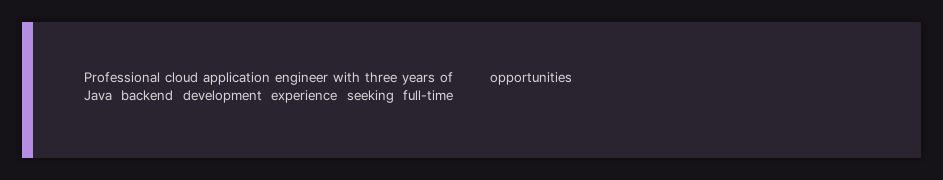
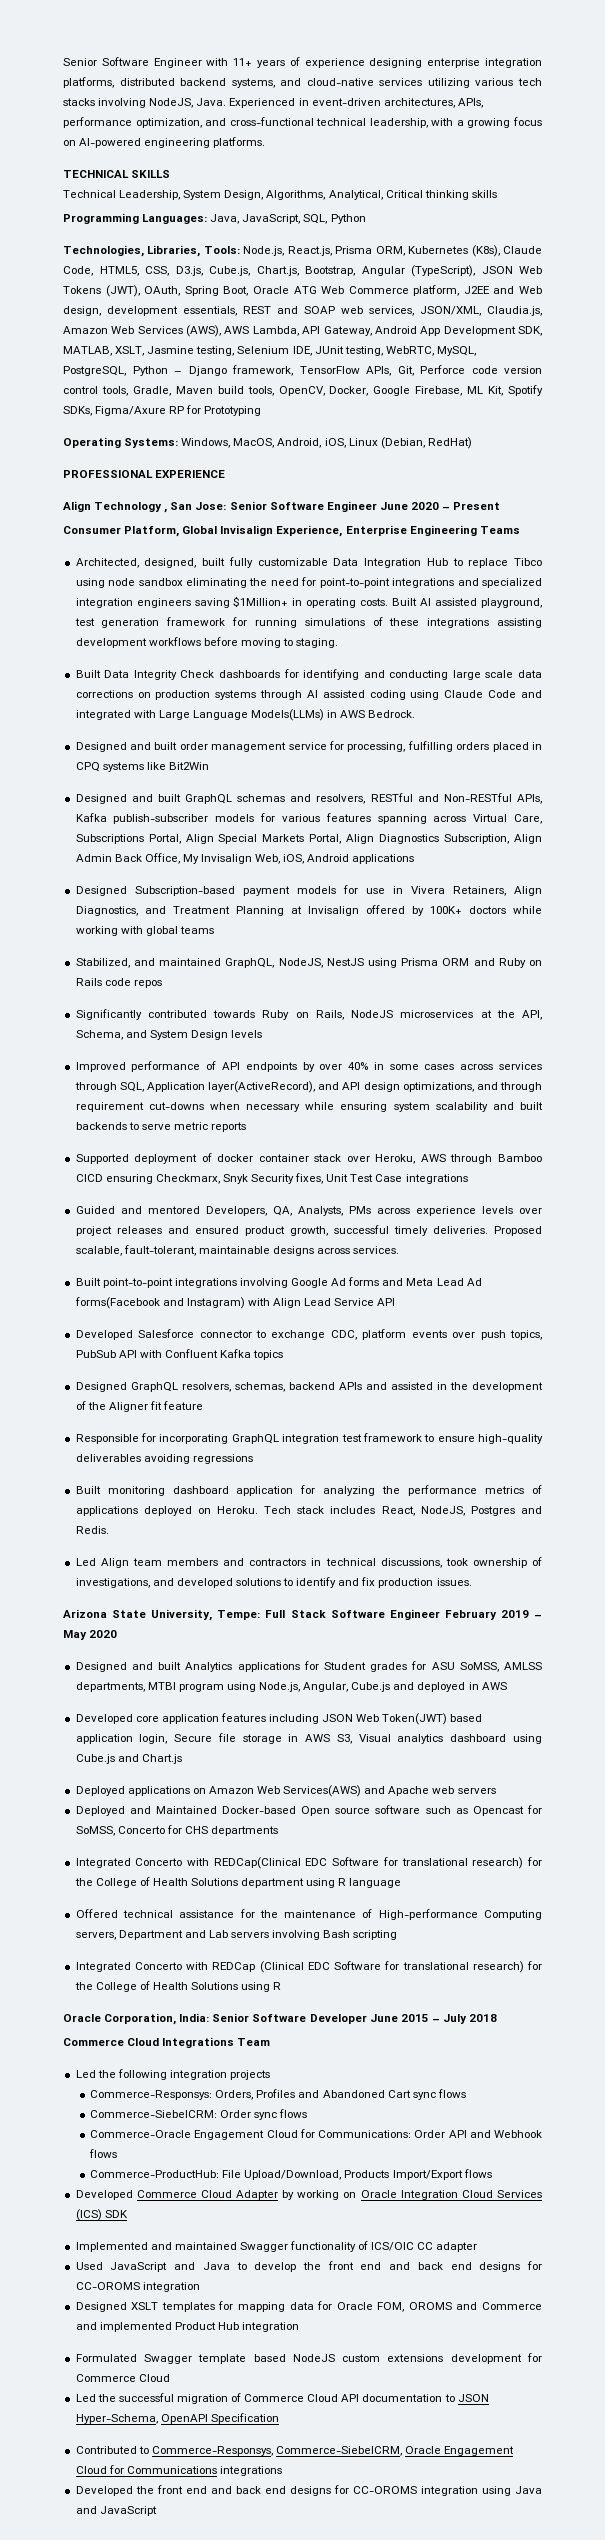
[84,72,453,85] [84,90,453,103] [490,72,572,85] Professional cloud application engineer with three years of Java backend development experience seeking full-time opportunities -> [63,57,542,68] [63,77,542,88] [63,98,483,108] [63,117,542,128] [63,137,266,148] [63,170,171,178] [63,190,497,200] [63,213,366,224] [63,245,542,257] [63,265,542,277] [63,285,542,297] [63,306,542,316] [63,325,542,337] [63,346,476,356] [63,365,542,376] [63,385,543,396] [63,405,262,416] [63,437,472,449] [63,470,226,478] [63,501,501,513] [63,525,520,537] [75,557,543,568] [75,577,542,588] [75,596,542,608] [74,617,542,628] [75,637,339,648] [75,669,542,680] [75,690,543,700] [75,709,416,721] [75,741,542,752] [75,762,209,772] [75,793,542,804] [75,813,542,824] [75,834,542,844] [75,853,415,864] [75,885,542,896] [75,905,543,916] [75,926,214,936] [75,958,542,968] [75,978,162,988] [75,1009,543,1020] [75,1030,263,1040] [75,1061,542,1072] [74,1081,542,1093] [75,1102,543,1112] [75,1122,247,1132] [75,1153,543,1164] [75,1173,468,1184] [75,1206,543,1216] [75,1225,542,1236] [75,1245,400,1256] [75,1277,482,1288] [74,1297,396,1309] [75,1329,542,1340] [75,1349,284,1360] [75,1382,544,1392] [75,1401,204,1412] [75,1433,543,1444] [75,1454,253,1464] [75,1485,542,1496] [75,1506,542,1516] [75,1526,109,1534] [75,1557,542,1568] [75,1577,472,1588] [63,1609,543,1621] [63,1630,118,1640] [75,1661,542,1672] [75,1682,507,1692] [75,1713,483,1725] [75,1733,542,1744] [75,1754,182,1764] [75,1785,496,1797] [75,1805,542,1816] [75,1825,279,1836] [75,1857,542,1869] [74,1877,402,1888] [75,1909,542,1920] [75,1930,398,1940] [75,1961,543,1973] [74,1981,282,1992] [63,2013,498,2025] [63,2037,271,2048] [75,2069,271,2080] [90,2089,466,2100] [90,2109,308,2120] [90,2129,542,2140] [89,2149,118,2158] [90,2169,492,2180] [75,2190,542,2200] [75,2209,128,2221] [75,2241,478,2252] [75,2261,542,2272] [75,2282,200,2292] [75,2301,542,2312] [75,2322,300,2332] [75,2353,542,2364] [75,2374,170,2382] [75,2393,489,2404] [75,2413,279,2424] [75,2446,515,2456] [75,2465,282,2476] [75,2485,543,2496] [75,2506,157,2516] Senior Software Engineer with 11+ years of experience designing enterprise integration platforms, distributed backend systems, and cloud-native services utilizing various tech stacks involving NodeJS, Java. Experienced in event-driven architectures, APIs, performance optimization, and cross-functional technical leadership, with a growing focus on AI-powered engineering platforms. // TECHNICAL SKILLS // Technical Leadership, System Design, Algorithms, Analytical, Critical thinking skills // Programming Languages: Java, JavaScript, SQL, Python // Technologies, Libraries, Tools: Node.js, React.js, Prisma ORM, Kubernetes (K8s), Claude Code, HTML5, CSS, D3.js, Cube.js, Chart.js, Bootstrap, Angular (TypeScript), JSON Web Tokens (JWT), OAuth, Spring Boot, Oracle ATG Web Commerce platform, J2EE and Web design, development essentials, REST and SOAP web services, JSON/XML, Claudia.js, Amazon Web Services (AWS), AWS Lambda, API Gateway, Android App Development SDK, MATLAB, XSLT, Jasmine testing, Selenium IDE, JUnit testing, WebRTC, MySQL, PostgreSQL, Python – Django framework, TensorFlow APIs, Git, Perforce code version control tools, Gradle, Maven build tools, OpenCV, Docker, Google Firebase, ML Kit, Spotify SDKs, Figma/Axure RP for Prototyping // Operating Systems: Windows, MacOS, Android, iOS, Linux (Debian, RedHat) // PROFESSIONAL EXPERIENCE // Align Technology , San Jose: Senior Software Engineer June 2020 – Present // Consumer Platform, Global Invisalign Experience, Enterprise Engineering Teams // Architected, designed, built fully customizable Data Integration Hub to replace Tibco using node sandbox eliminating the need for point-to-point integrations and specialized integration engineers saving $1Million+ in operating costs. Built AI assisted playground, test generation framework for running simulations of these integrations assisting development workflows before moving to staging. // Built Data Integrity Check dashboards for identifying and conducting large scale data corrections on production systems through AI assisted coding using Claude Code and integrated with Large Language Models(LLMs) in AWS Bedrock. // Designed and built order management service for processing, fulfilling orders placed in CPQ systems like Bit2Win // Designed and built GraphQL schemas and resolvers, RESTful and Non-RESTful APIs, Kafka publish-subscriber models for various features spanning across Virtual Care, Subscriptions Portal, Align Special Markets Portal, Align Diagnostics Subscription, Align Admin Back Office, My Invisalign Web, iOS, Android applications // Designed Subscription-based payment models for use in Vivera Retainers, Align Diagnostics, and Treatment Planning at Invisalign offered by 100K+ doctors while working with global teams // Stabilized, and maintained GraphQL, NodeJS, NestJS using Prisma ORM and Ruby on Rails code repos // Significantly contributed towards Ruby on Rails, NodeJS microservices at the API, Schema, and System Design levels // Improved performance of API endpoints by over 40% in some cases across services through SQL, Application layer(ActiveRecord), and API design optimizations, and through requirement cut-downs when necessary while ensuring system scalability and built backends to serve metric reports // Supported deployment of docker container stack over Heroku, AWS through Bamboo CICD ensuring Checkmarx, Snyk Security fixes, Unit Test Case integrations // Guided and mentored Developers, QA, Analysts, PMs across experience levels over project releases and ensured product growth, successful timely deliveries. Proposed scalable, fault-tolerant, maintainable designs across services. // Built point-to-point integrations involving Google Ad forms and Meta Lead Ad forms(Facebook and Instagram) with Align Lead Service API // Developed Salesforce connector to exchange CDC, platform events over push topics, PubSub API with Confluent Kafka topics // Designed GraphQL resolvers, schemas, backend APIs and assisted in the development of the Aligner fit feature // Responsible for incorporating GraphQL integration test framework to ensure high-quality deliverables avoiding regressions // Built monitoring dashboard application for analyzing the performance metrics of applications deployed on Heroku. Tech stack includes React, NodeJS, Postgres and Redis. // Led Align team members and contractors in technical discussions, took ownership of investigations, and developed solutions to identify and fix production issues. // Arizona State University, Tempe: Full Stack Software Engineer February 2019 – May 2020 // Designed and built Analytics applications for Student grades for ASU SoMSS, AMLSS departments, MTBI program using Node.js, Angular, Cube.js and deployed in AWS // Developed core application features including JSON Web Token(JWT) based application login, Secure file storage in AWS S3, Visual analytics dashboard using Cube.js and Chart.js // Deployed applications on Amazon Web Services(AWS) and Apache web servers // Deployed and Maintained Docker-based Open source software such as Opencast for SoMSS, Concerto for CHS departments // Integrated Concerto with REDCap(Clinical EDC Software for translational research) for the College of Health Solutions department using R language // Offered technical assistance for the maintenance of High-performance Computing servers, Department and Lab servers involving Bash scripting // Integrated Concerto with REDCap (Clinical EDC Software for translational research) for the College of Health Solutions using R // Oracle Corporation, India: Senior Software Developer June 2015 – July 2018 // Commerce Cloud Integrations Team // Led the following integration projects // Commerce-Responsys: Orders, Profiles and Abandoned Cart sync flows // Commerce-SiebelCRM: Order sync flows // Commerce-Oracle Engagement Cloud for Communications: Order API and Webhook flows // Commerce-ProductHub: File Upload/Download, Products Import/Export flows // Developed Commerce Cloud Adapter by working on Oracle Integration Cloud Services (ICS) SDK // Implemented and maintained Swagger functionality of ICS/OIC CC adapter // Used JavaScript and Java to develop the front end and back end designs for CC-OROMS integration // Designed XSLT templates for mapping data for Oracle FOM, OROMS and Commerce and implemented Product Hub integration // Formulated Swagger template based NodeJS custom extensions development for Commerce Cloud // Led the successful migration of Commerce Cloud API documentation to JSON Hyper-Schema, OpenAPI Specification // Contributed to Commerce-Responsys, Commerce-SiebelCRM, Oracle Engagement Cloud for Communications integrations // Developed the front end and back end designs for CC-OROMS integration using Java and JavaScript

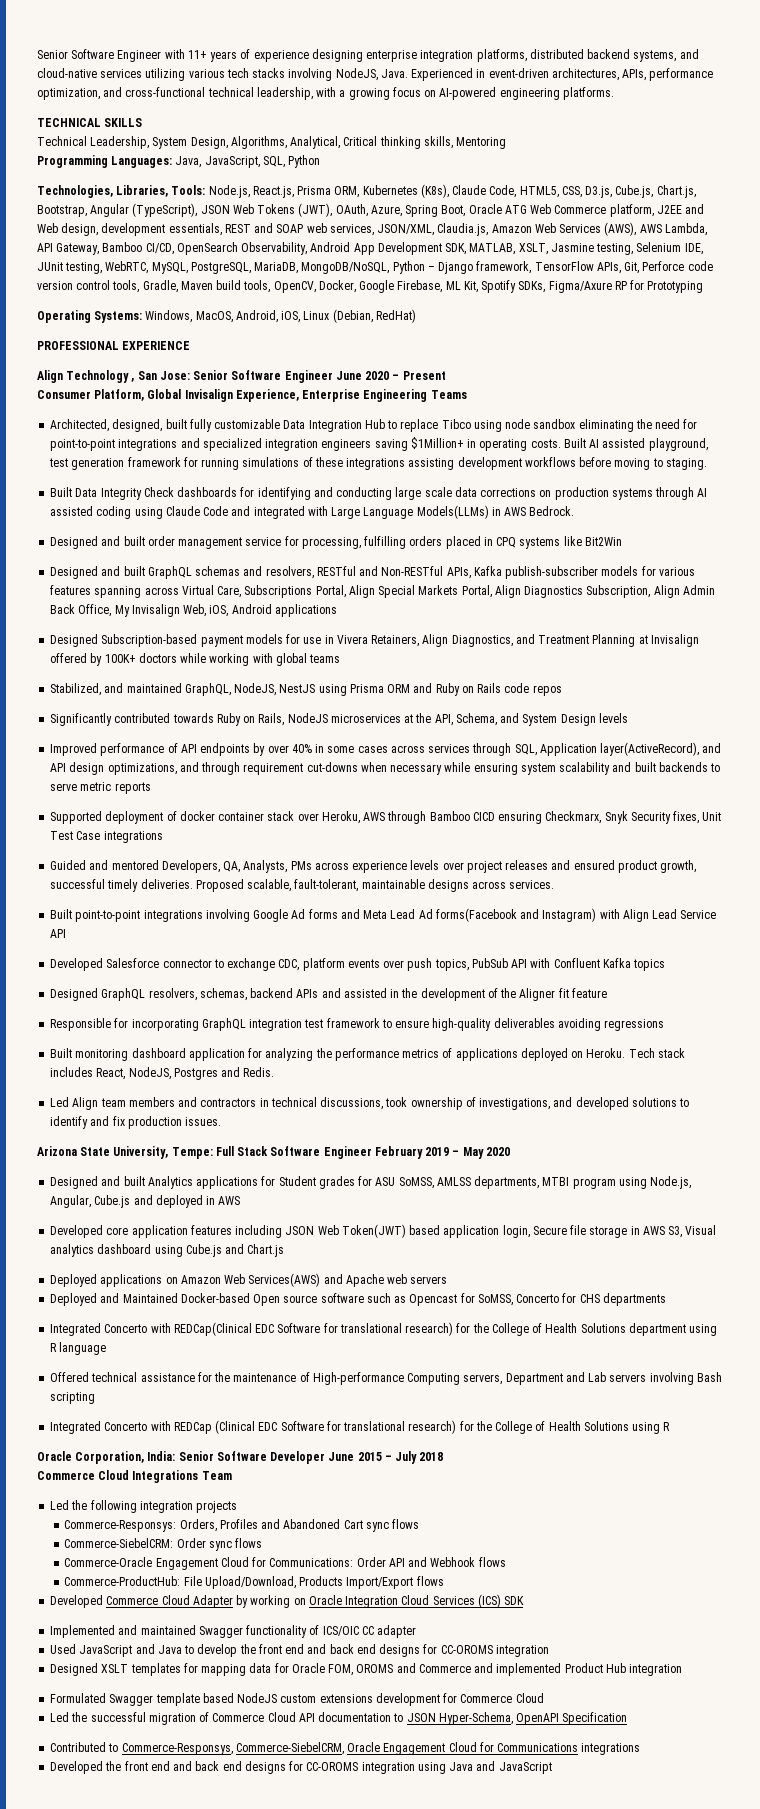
[471,190,497,198] skills -> [423,136,507,149] skills, Mentoring
(181, 291) none -> [370,205,402,217] Azure,
(372, 331) none -> [102,242,308,255] Bamboo CI/CD, OpenSearch Observability,
(126, 371) none -> [254,262,390,274] MariaDB, MongoDB/NoSQL,

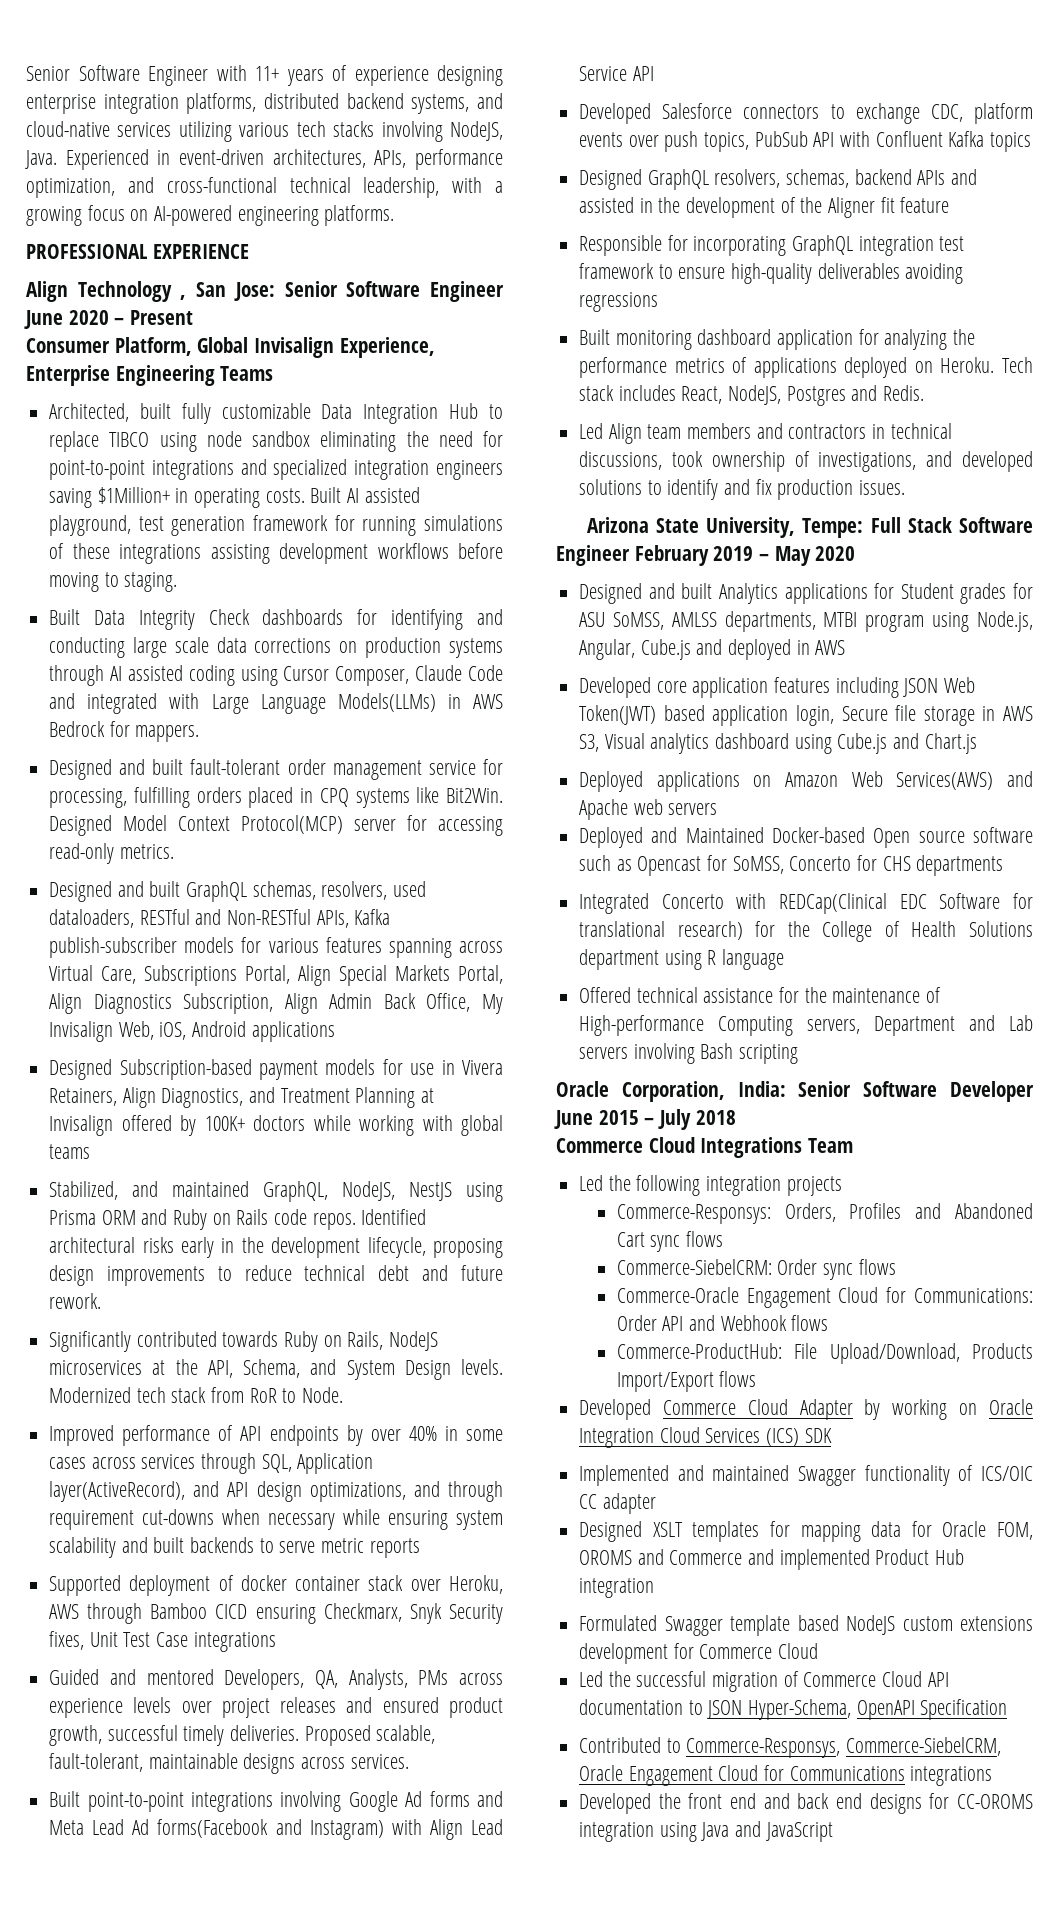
[37,118,143,127] [37,136,507,149] [37,155,321,168] [37,184,696,198] [37,203,705,217] [37,222,707,236] [37,242,703,255] [37,261,713,274] [37,280,704,293] [37,309,416,323] // TECHNICAL SKILLS // Technical Leadership, System Design, Algorithms, Analytical, Critical thinking skills, Mentoring // Programming Languages: Java, JavaScript, SQL, Python // Technologies, Libraries, Tools: Node.js, React.js, Prisma ORM, Kubernetes (K8s), Claude Code, HTML5, CSS, D3.js, Cube.js, Chart.js, Bootstrap, Angular (TypeScript), JSON Web Tokens (JWT), OAuth, Azure, Spring Boot, Oracle ATG Web Commerce platform, J2EE and Web design, development essentials, REST and SOAP web services, JSON/XML, Claudia.js, Amazon Web Services (AWS), AWS Lambda, API Gateway, Bamboo CI/CD, OpenSearch Observability, Android App Development SDK, MATLAB, XSLT, Jasmine testing, Selenium IDE, JUnit testing, WebRTC, MySQL, PostgreSQL, MariaDB, MongoDB/NoSQL, Python – Django framework, TensorFlow APIs, Git, Perforce code version control tools, Gradle, Maven build tools, OpenCV, Docker, Google Firebase, ML Kit, Spotify SDKs, Figma/Axure RP for Prototyping // Operating Systems: Windows, MacOS, Android, iOS, Linux (Debian, RedHat) -> (395, 215) none
[112,419,163,432] designed, -> (130, 412) none
[441,419,471,429] Tibco -> [109,432,150,447] TIBCO
(163, 513) none -> [283,666,410,686] Cursor Composer,
[529,506,575,516] [50,536,145,549] Bedrock. // Designed and built -> [49,721,200,742] [49,759,281,780] Bedrock for mappers. // Designed and built fault-tolerant
[584,537,622,546] Bit2Win -> [446,788,503,803] [49,815,503,836] [49,843,174,864] Bit2Win. Designed Model Context Protocol(MCP) server for accessing read-only metrics.
[195,566,314,579] schemas and resolvers, -> [252,881,427,900] [49,909,135,928] schemas, resolvers, used dataloaders,
[532,685,562,696] repos -> [312,1209,427,1230] [49,1237,503,1258] [49,1265,503,1286] [49,1293,102,1309] repos. Identified architectural risks early in the development lifecycle, proposing design improvements to reduce technical debt and future rework.
[598,713,628,723] levels -> [461,1359,503,1375] [49,1387,344,1403] levels. Modernized tech stack from RoR to Node.
[162,959,212,968] connector -> [743,104,820,119] connectors
[50,1420,671,1434] // Integrated Concerto with REDCap (Clinical EDC Software for translational research) for the College of Health Solutions using R -> (799, 1054) none
[50,1644,549,1657] // Used JavaScript and Java to develop the front end and back end designs for CC-OROMS integration -> (656, 1503) none

